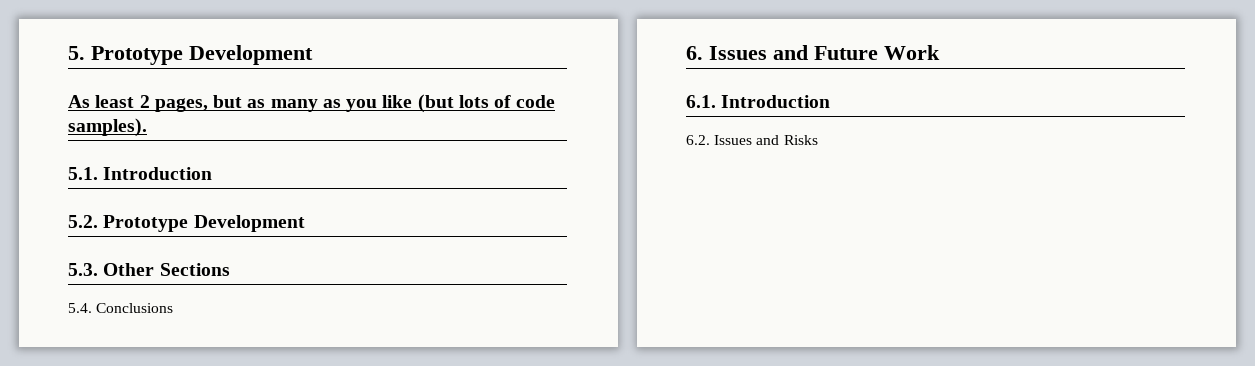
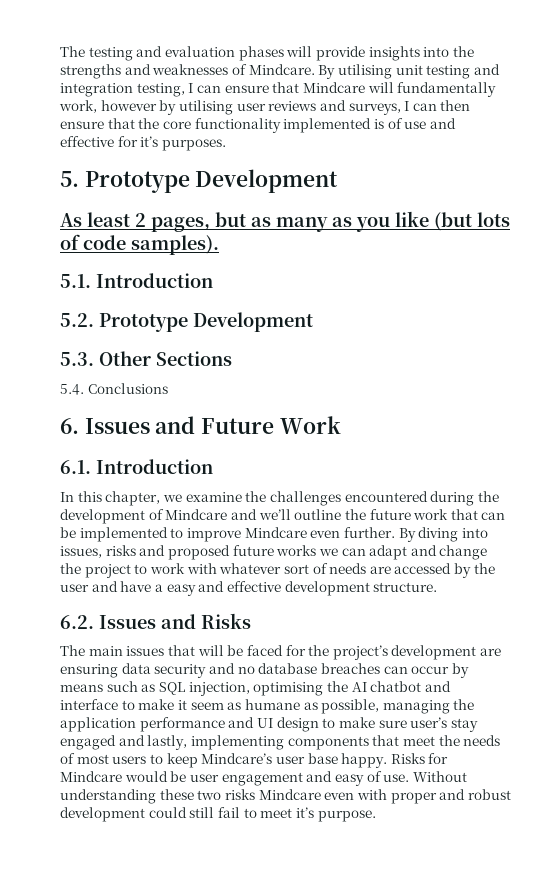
(68, 53) none -> [60,46,474,61] [60,64,500,79] [60,82,497,97] [59,100,471,115] [60,118,456,133] [60,136,226,151] The testing and evaluation phases will provide insights into the strengths and weaknesses of Mindcare. By utilising unit testing and integration testing, I can ensure that Mindcare will fundamentally work, however by utilising user reviews and surveys, I can then ensure that the core functionality implemented is of use and effective for it’s purposes. //
[686,135,818,145] 6.2. Issues and Risks -> [60,491,499,506] [60,509,506,524] [60,527,488,542] [60,545,488,560] [60,563,495,578] [60,581,438,596] [60,613,251,629] [60,645,502,660] [60,663,469,678] [60,681,451,696] [60,699,475,714] [60,717,478,732] [60,735,501,750] [60,753,449,768] [60,771,467,786] [60,789,511,804] [60,807,376,822] In this chapter, we examine the challenges encountered during the development of Mindcare and we’ll outline the future work that can be implemented to improve Mindcare even further. By diving into issues, risks and proposed future works we can adapt and change the project to work with whatever sort of needs are accessed by the user and have a easy and effective development structure. // 6.2. Issues and Risks // The main issues that will be faced for the project’s development are ensuring data security and no database breaches can occur by means such as SQL injection, optimising the AI chatbot and interface to make it seem as humane as possible, managing the application performance and UI design to make sure user’s stay engaged and lastly, implementing components that meet the needs of most users to keep Mindcare’s user base happy. Risks for Mindcare would be user engagement and easy of use. Without understanding these two risks Mindcare even with proper and robust development could still fail to meet it’s purpose.

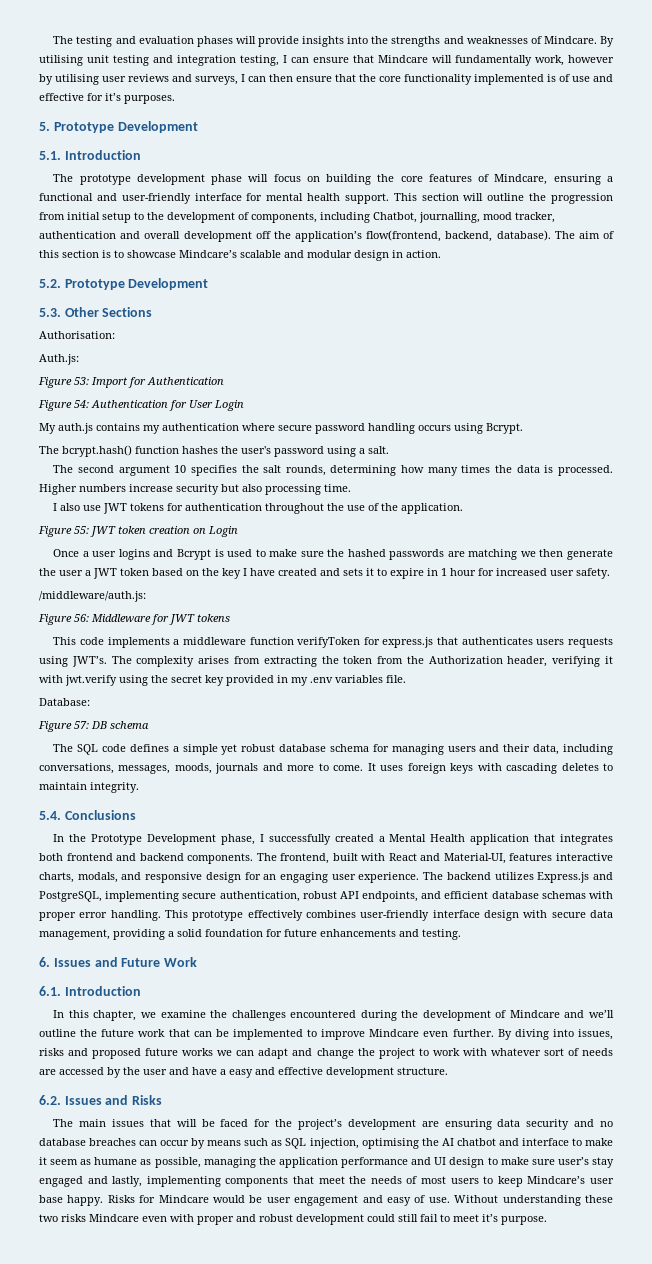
[60,211,510,232] [60,234,219,255] [60,273,213,288] As least 2 pages, but as many as you like (but lots of code samples). // 5.1. Introduction -> [39,150,141,160] [53,174,613,185] [39,193,614,204] [39,212,555,223] [39,230,614,242] [39,250,441,261] 5.1. Introduction // The prototype development phase will focus on building the core features of Mindcare, ensuring a functional and user-friendly interface for mental health support. This section will outline the progression from initial setup to the development of components, including Chatbot, journalling, mood tracker, authentication and overall development off the application’s flow(frontend, backend, database). The aim of this section is to showcase Mindcare’s scalable and modular design in action.
[60,383,168,395] 5.4. Conclusions -> [39,331,115,339] [39,354,79,365] [38,377,224,388] [38,400,244,411] [39,423,523,434] [39,445,389,457] [53,465,613,476] [39,484,351,495] [53,503,464,514] [38,526,238,537] [53,549,613,560] [39,568,610,579] [39,591,146,602] [38,614,230,625] [53,637,613,648] [39,656,613,667] [39,675,406,686] [39,698,90,706] [38,721,149,732] [53,744,614,755] [39,763,613,774] [39,782,139,793] [39,810,136,820] [53,834,613,845] [39,853,614,864] [39,872,613,883] [39,891,613,902] [39,910,613,921] [39,929,461,940] Authorisation: // Auth.js: // Figure 53: Import for Authentication // Figure 54: Authentication for User Login // My auth.js contains my authentication where secure password handling occurs using Bcrypt. // The bcrypt.hash() function hashes the user's password using a salt. // The second argument 10 specifies the salt rounds, determining how many times the data is processed. Higher numbers increase security but also processing time. // I also use JWT tokens for authentication throughout the use of the application. // Figure 55: JWT token creation on Login // Once a user logins and Bcrypt is used to make sure the hashed passwords are matching we then generate the user a JWT token based on the key I have created and sets it to expire in 1 hour for increased user safety. // /middleware/auth.js: // Figure 56: Middleware for JWT tokens // This code implements a middleware function verifyToken for express.js that authenticates users requests using JWT’s. The complexity arises from extracting the token from the Authorization header, verifying it with jwt.verify using the secret key provided in my .env variables file. // Database: // Figure 57: DB schema // The SQL code defines a simple yet robust database schema for managing users and their data, including conversations, messages, moods, journals and more to come. It uses foreign keys with cascading deletes to maintain integrity. // 5.4. Conclusions // In the Prototype Development phase, I successfully created a Mental Health application that integrates both frontend and backend components. The frontend, built with React and Material-UI, features interactive charts, modals, and responsive design for an engaging user experience. The backend utilizes Express.js and PostgreSQL, implementing secure authentication, robust API endpoints, and efficient database schemas with proper error handling. This prototype effectively combines user-friendly interface design with secure data management, providing a solid foundation for future enhancements and testing.

